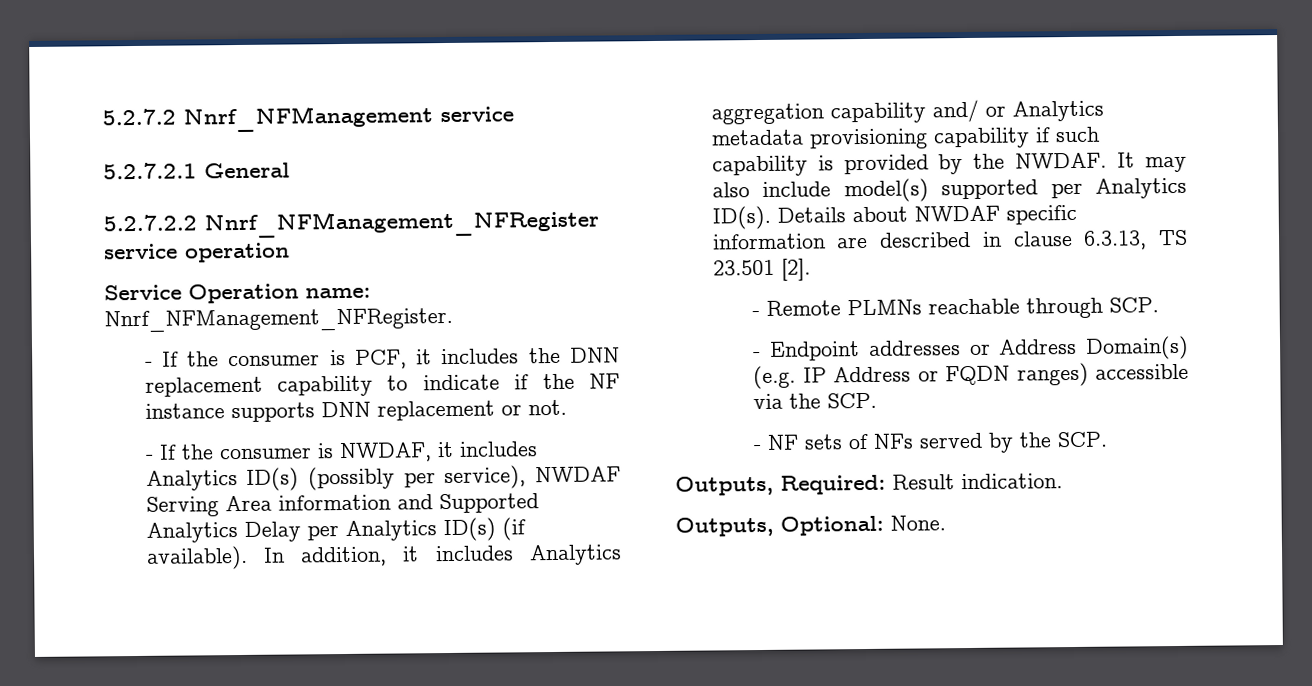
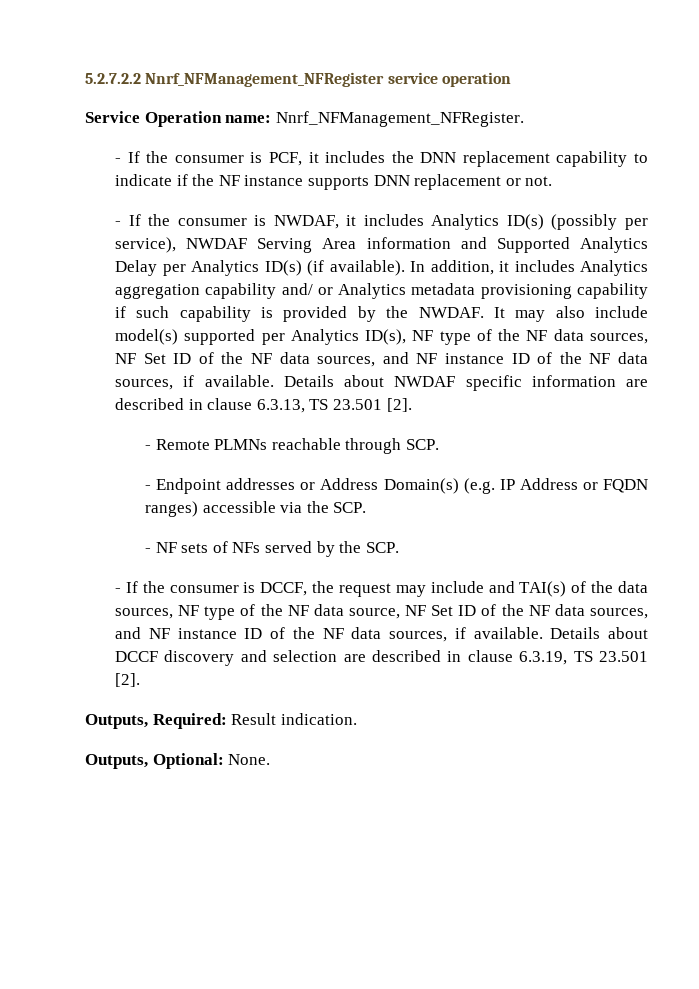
[102,105,514,133] [103,162,290,180] 5.2.7.2 Nnrf_NFManagement service // 5.2.7.2.1 General // -> (85, 78) none
[711,205,771,230] ID(s). -> [365,329,648,345] [115,352,648,367] [115,375,274,390] ID(s), NF type of the NF data sources, NF Set ID of the NF data sources, and NF instance ID of the NF data sources, if available.
(1109, 439) none -> [115,581,648,597] [115,604,648,620] [115,627,648,642] [115,650,649,666] [115,673,141,687] // - If the consumer is DCCF, the request may include and TAI(s) of the data sources, NF type of the NF data source, NF Set ID of the NF data sources, and NF instance ID of the NF data sources, if available. Details about DCCF discovery and selection are described in clause 6.3.19, TS 23.501 [2].

